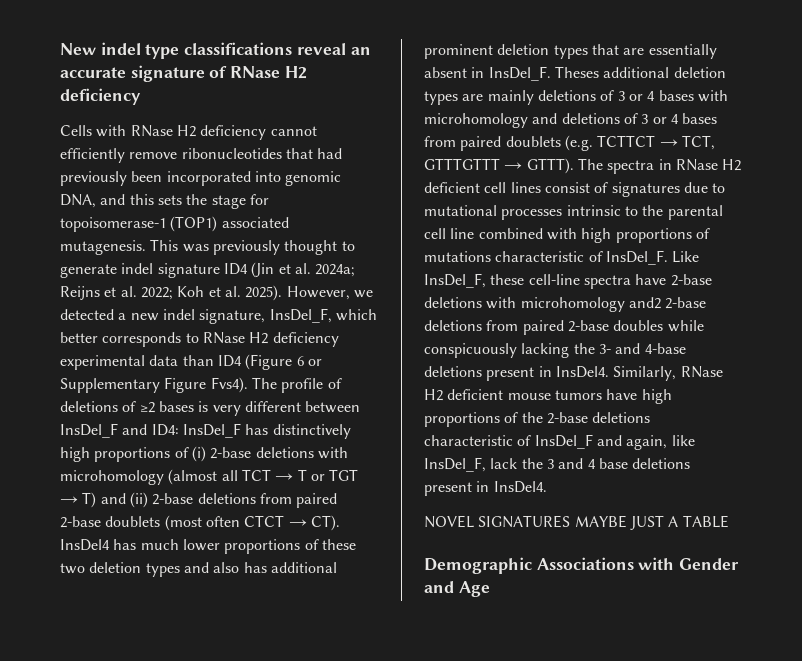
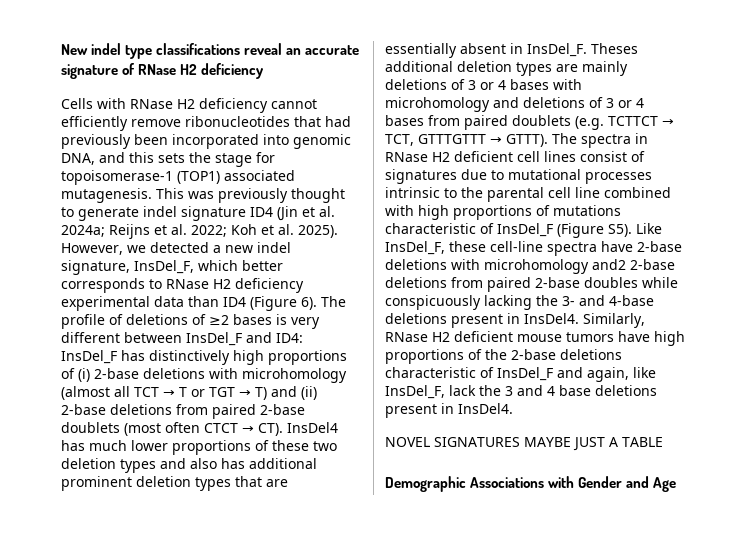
[296,356,322,366] [60,377,248,393] 6 or Supplementary Figure Fvs4). -> [301,297,317,310] 6).
[605,250,668,265] InsDel_F. -> [497,223,632,238] InsDel_F (Figure S5).

